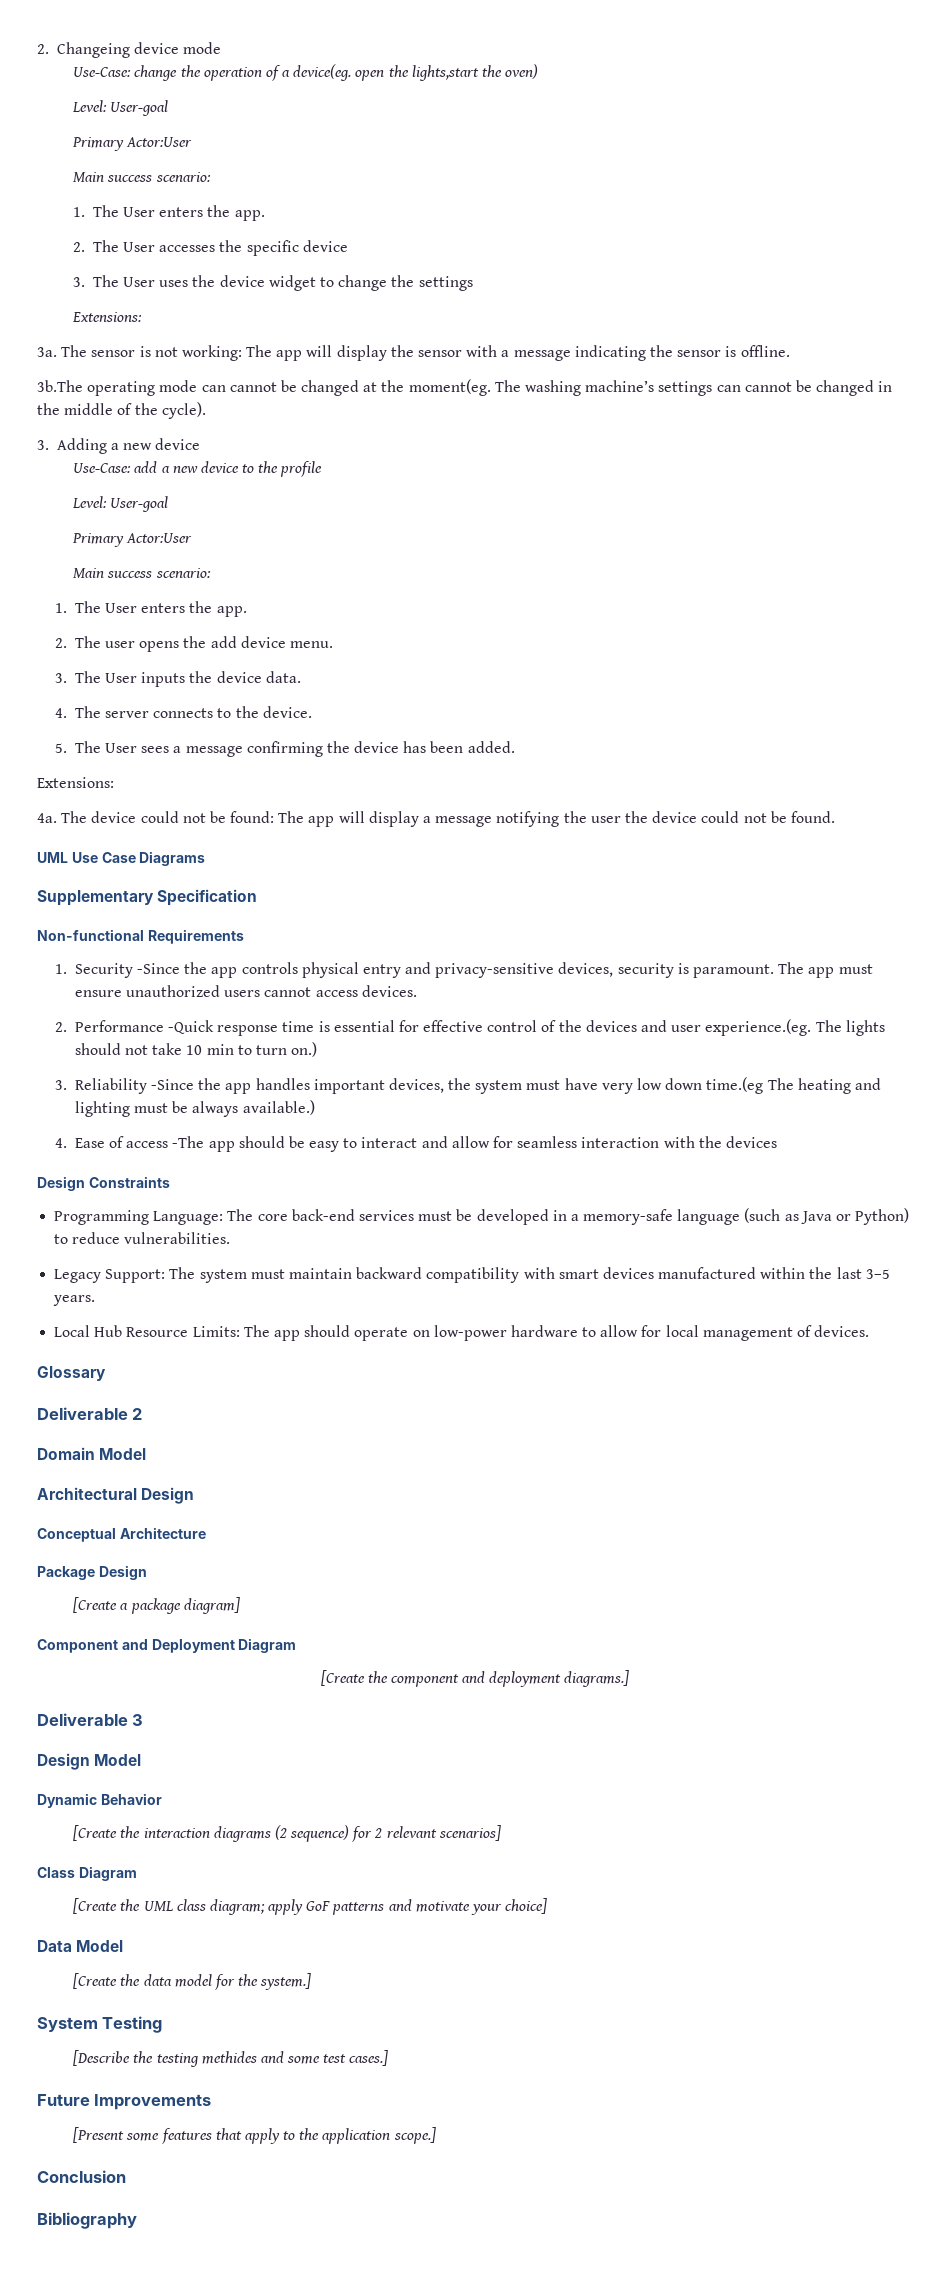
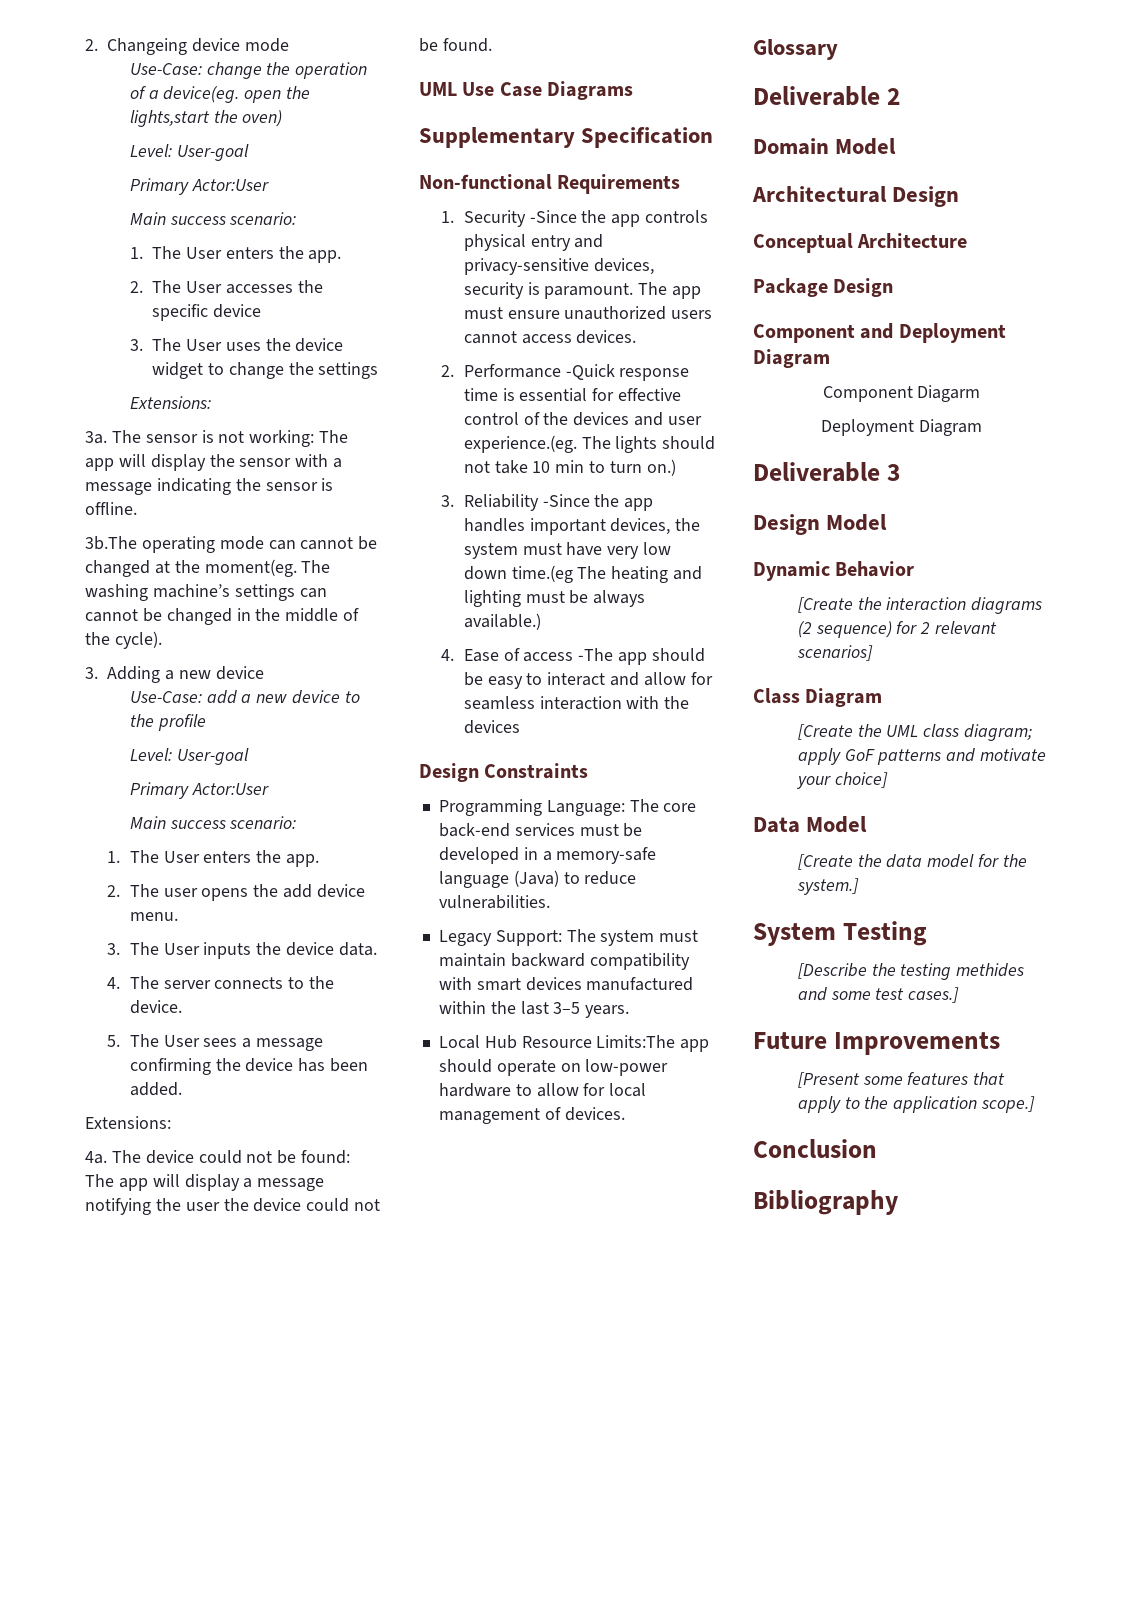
[744,1208,910,1225] (such as Java or Python) -> [513,870,559,887] (Java)
[192,1325,270,1337] Limits: The -> [596,1035,676,1048] Limits:The
[73,1597,240,1614] // [Create a package diagram] -> (894, 287) none
[320,1670,630,1687] [Create the component and deployment diagrams.] -> [822,385,981,402] [821,419,982,436] Component Diagarm // Deployment Diagram

